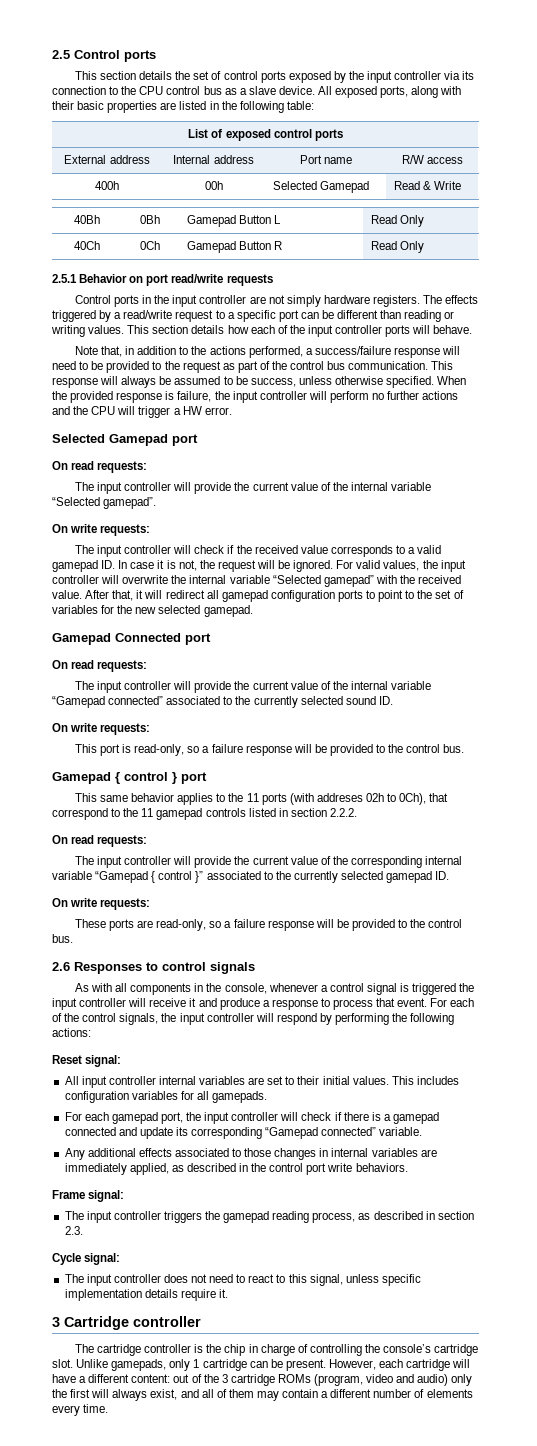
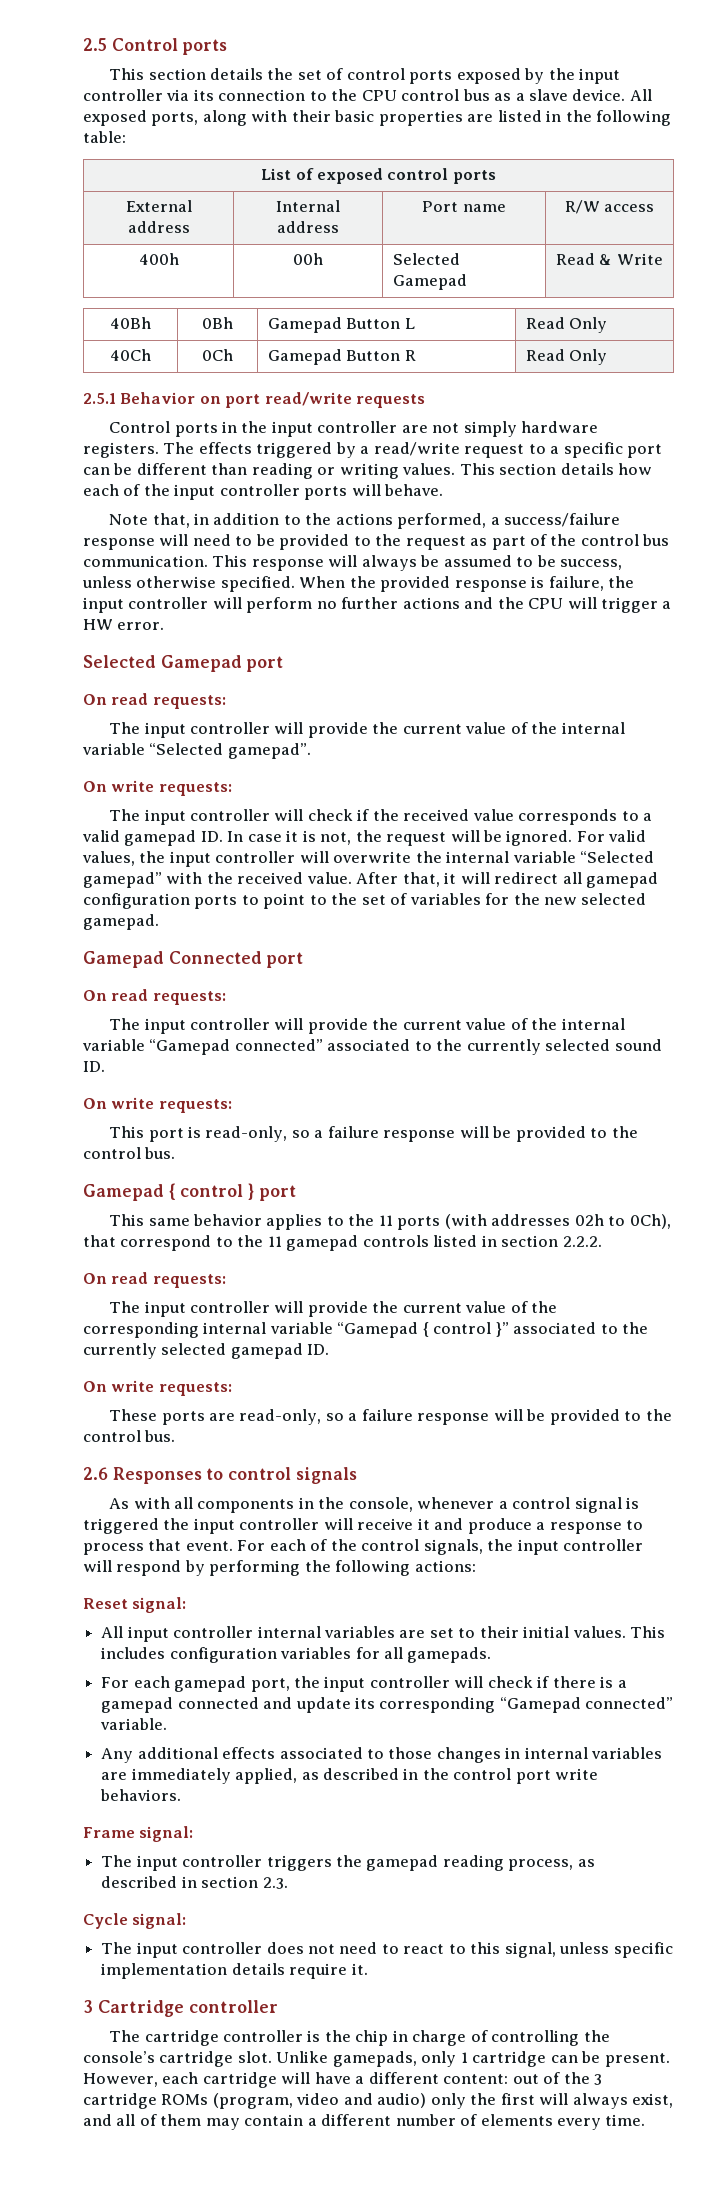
[316,793,363,802] addreses -> [491,1214,571,1226] addresses

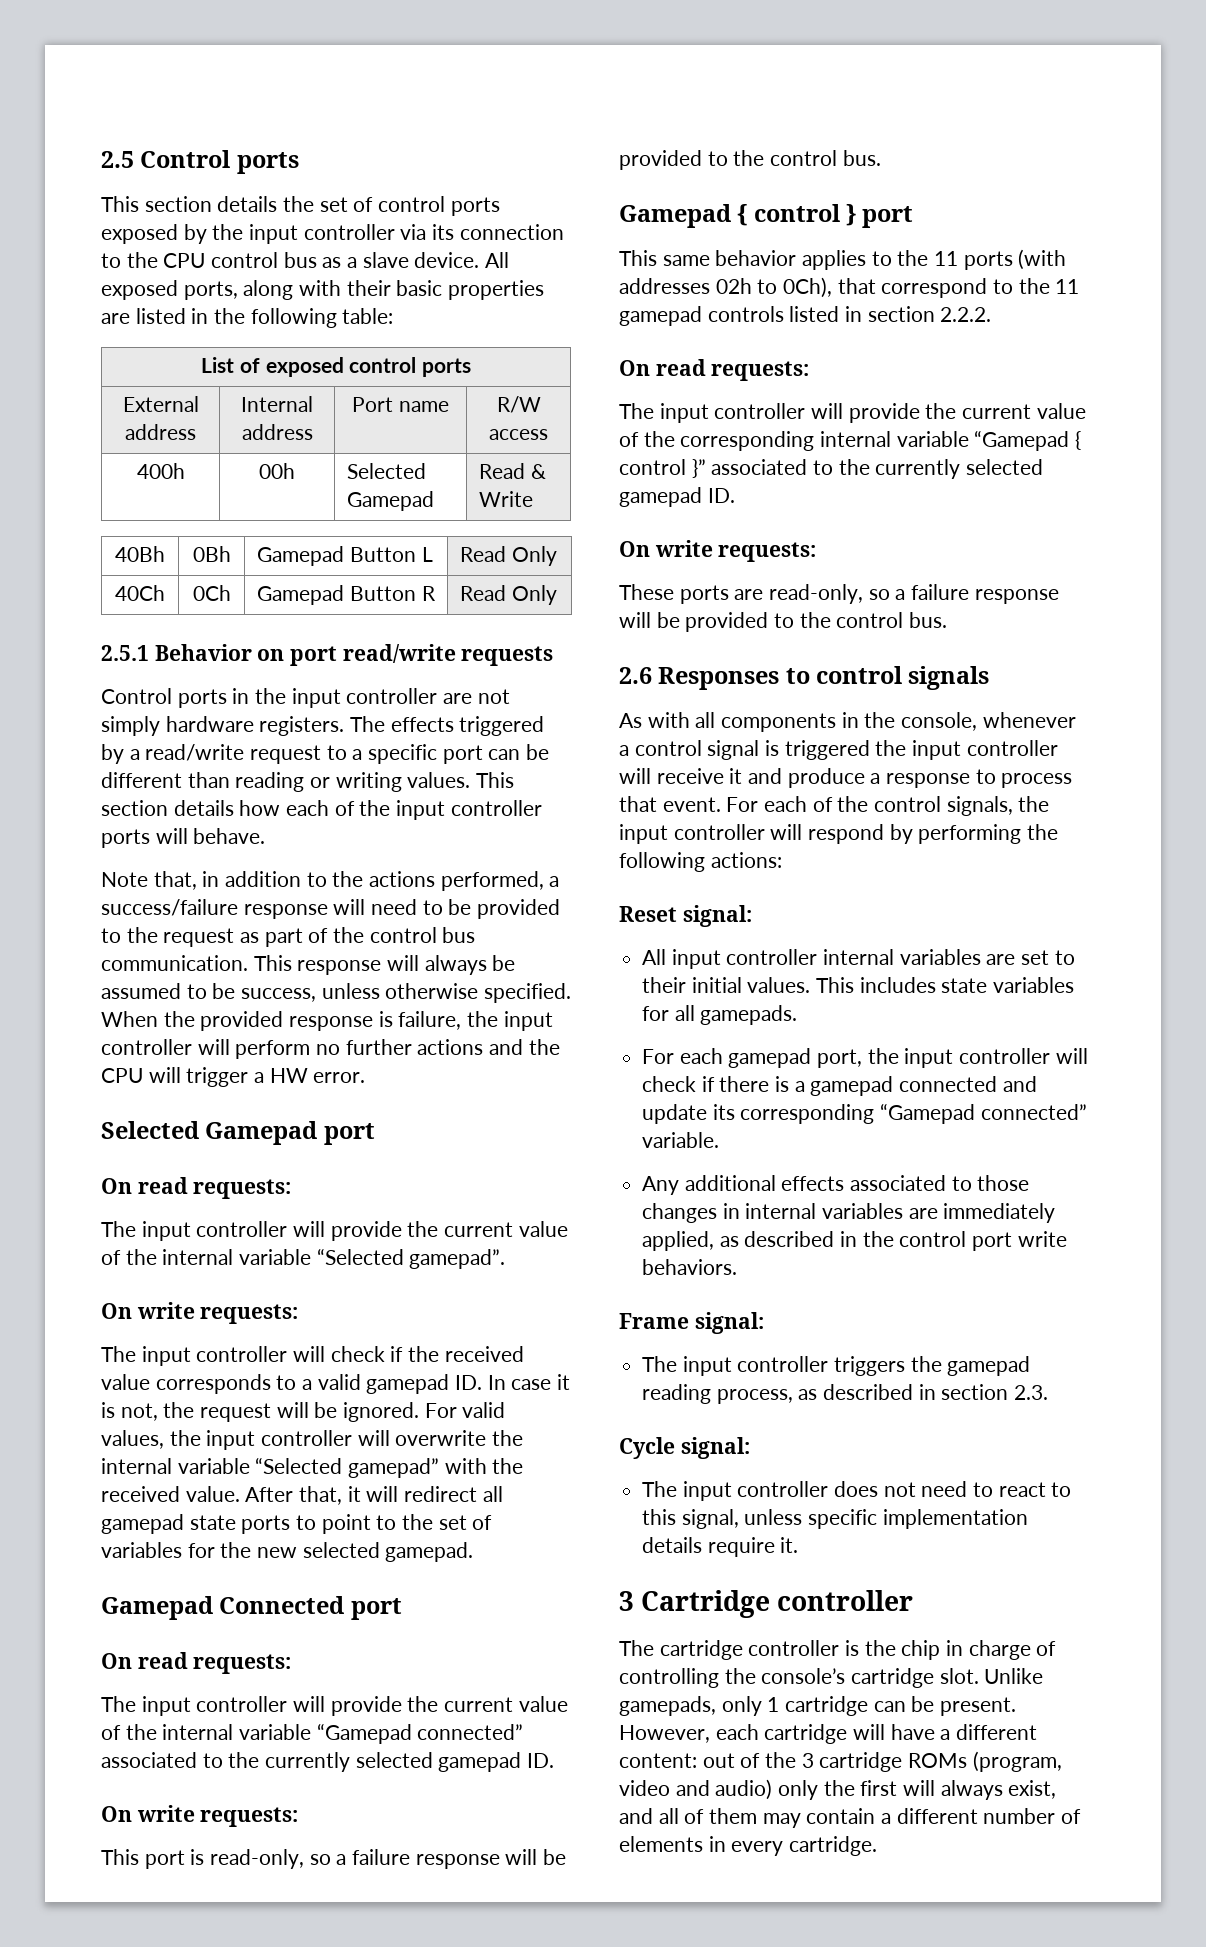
[83,893,190,909] configuration -> [189,1515,236,1530] state
[614,1039,662,1051] sound -> [438,1752,522,1772] gamepad
[169,1647,277,1663] configuration -> [941,978,988,993] state
[557,2114,646,2130] every time. -> [708,1836,878,1856] in every cartridge.

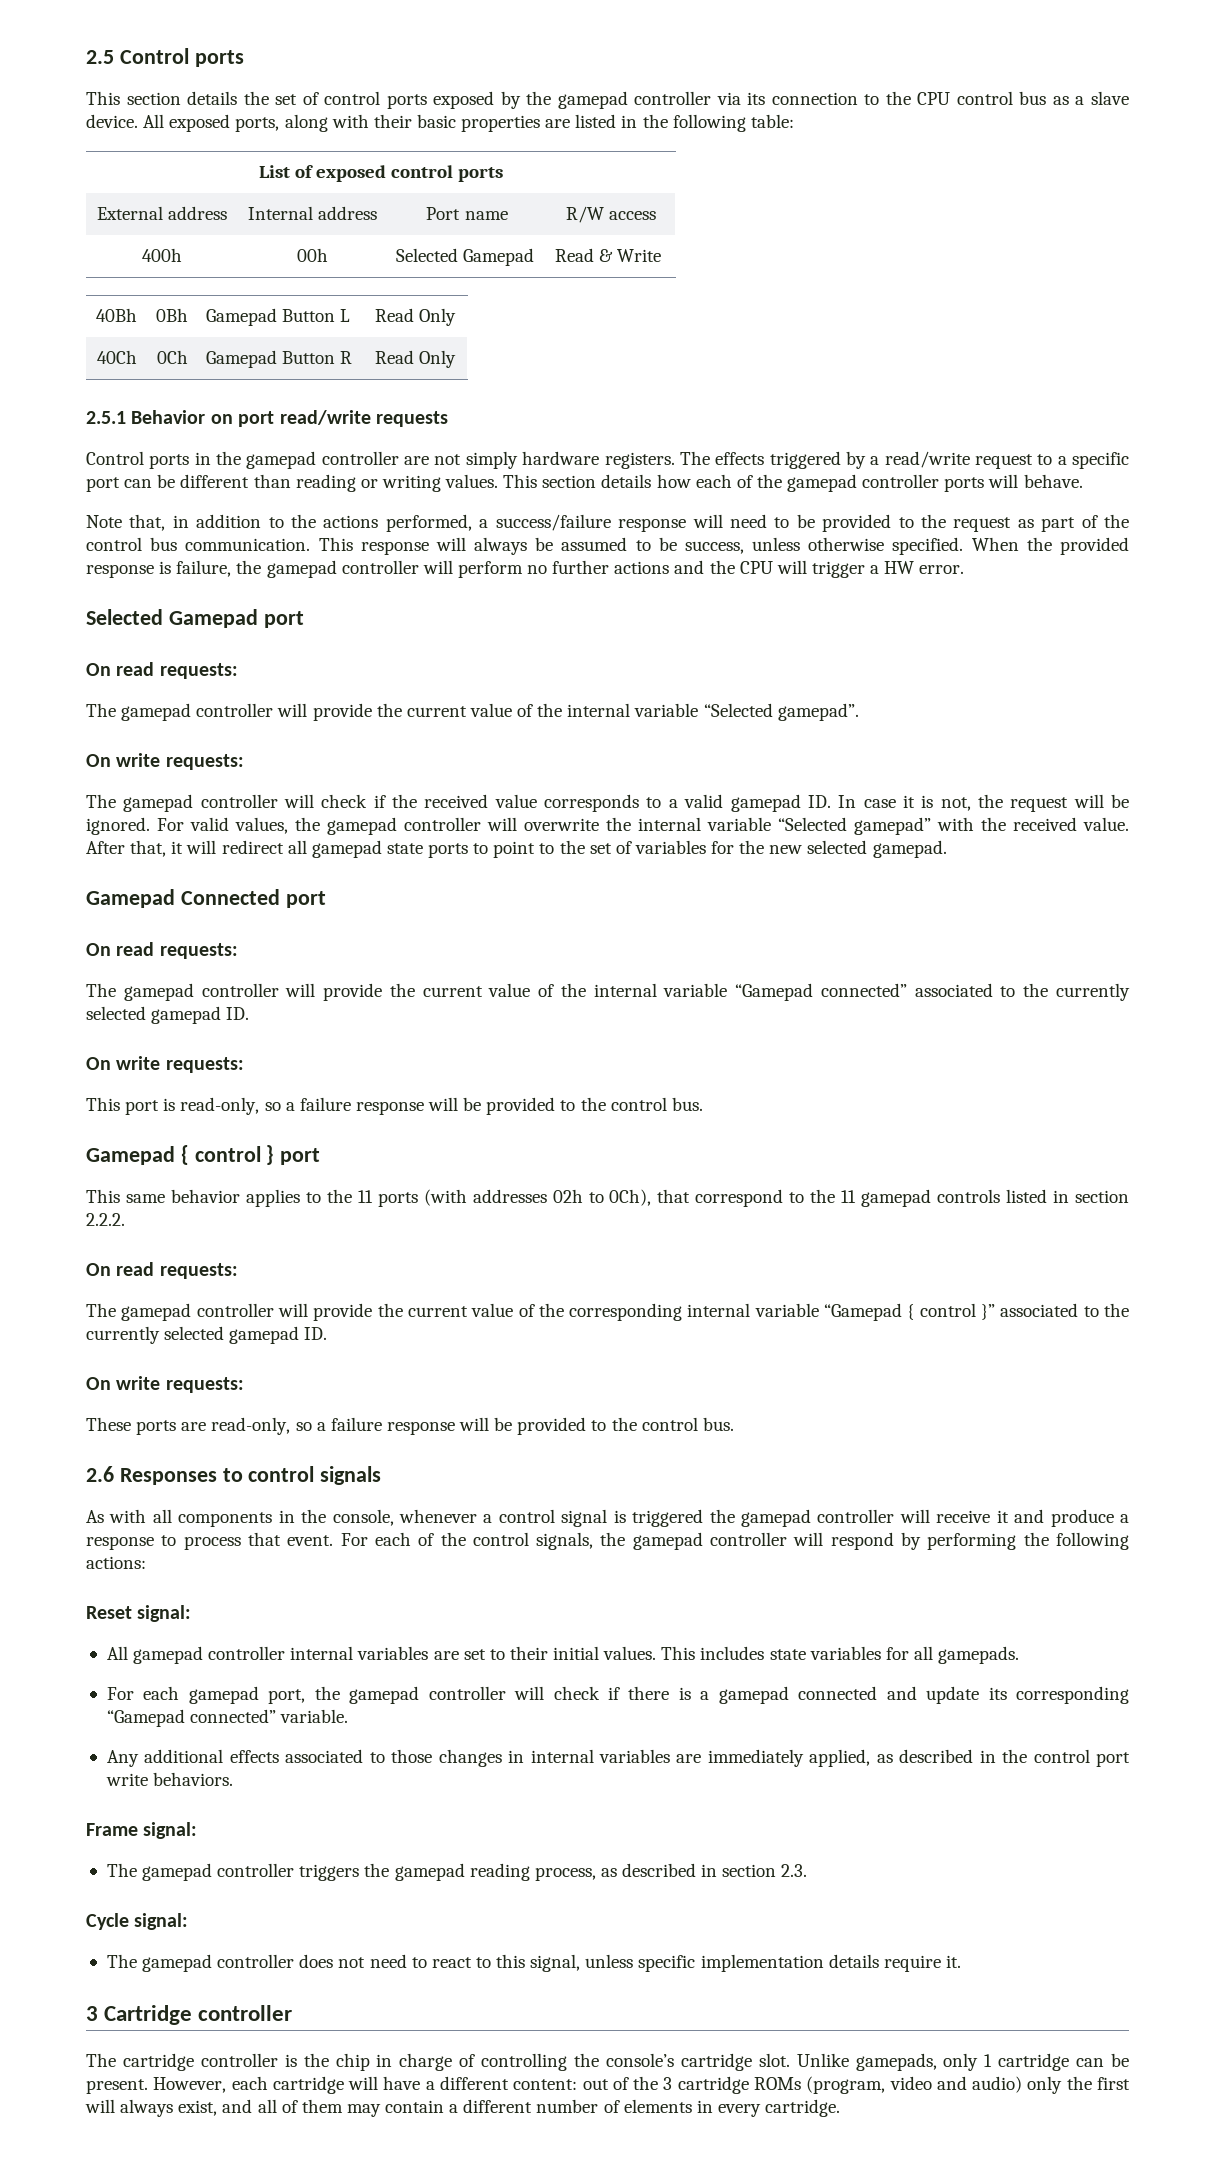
[249,224,299,244] input -> [557,91,628,109] gamepad
[291,688,341,708] input -> [246,451,317,469] gamepad
[396,800,446,820] input -> [787,474,858,492] gamepad
[503,1011,553,1031] input -> [266,560,337,578] gamepad
[141,1221,191,1241] input -> [121,703,192,721] gamepad
[141,1346,191,1366] input -> [123,794,194,812] gamepad
[206,1430,256,1450] input -> [327,817,397,835] gamepad
[141,1696,191,1716] input -> [123,983,194,1001] gamepad
[659,403,709,423] input -> [121,1303,192,1321] gamepad
[912,740,962,760] input -> [741,1509,812,1527] gamepad
[619,824,668,844] input -> [632,1532,703,1550] gamepad
[671,949,721,969] input -> [133,1646,204,1664] gamepad
[904,1048,954,1068] input -> [349,1686,420,1704] gamepad
[682,1356,732,1376] input -> [142,1863,213,1881] gamepad
[682,1481,732,1501] input -> [142,1954,213,1972] gamepad

